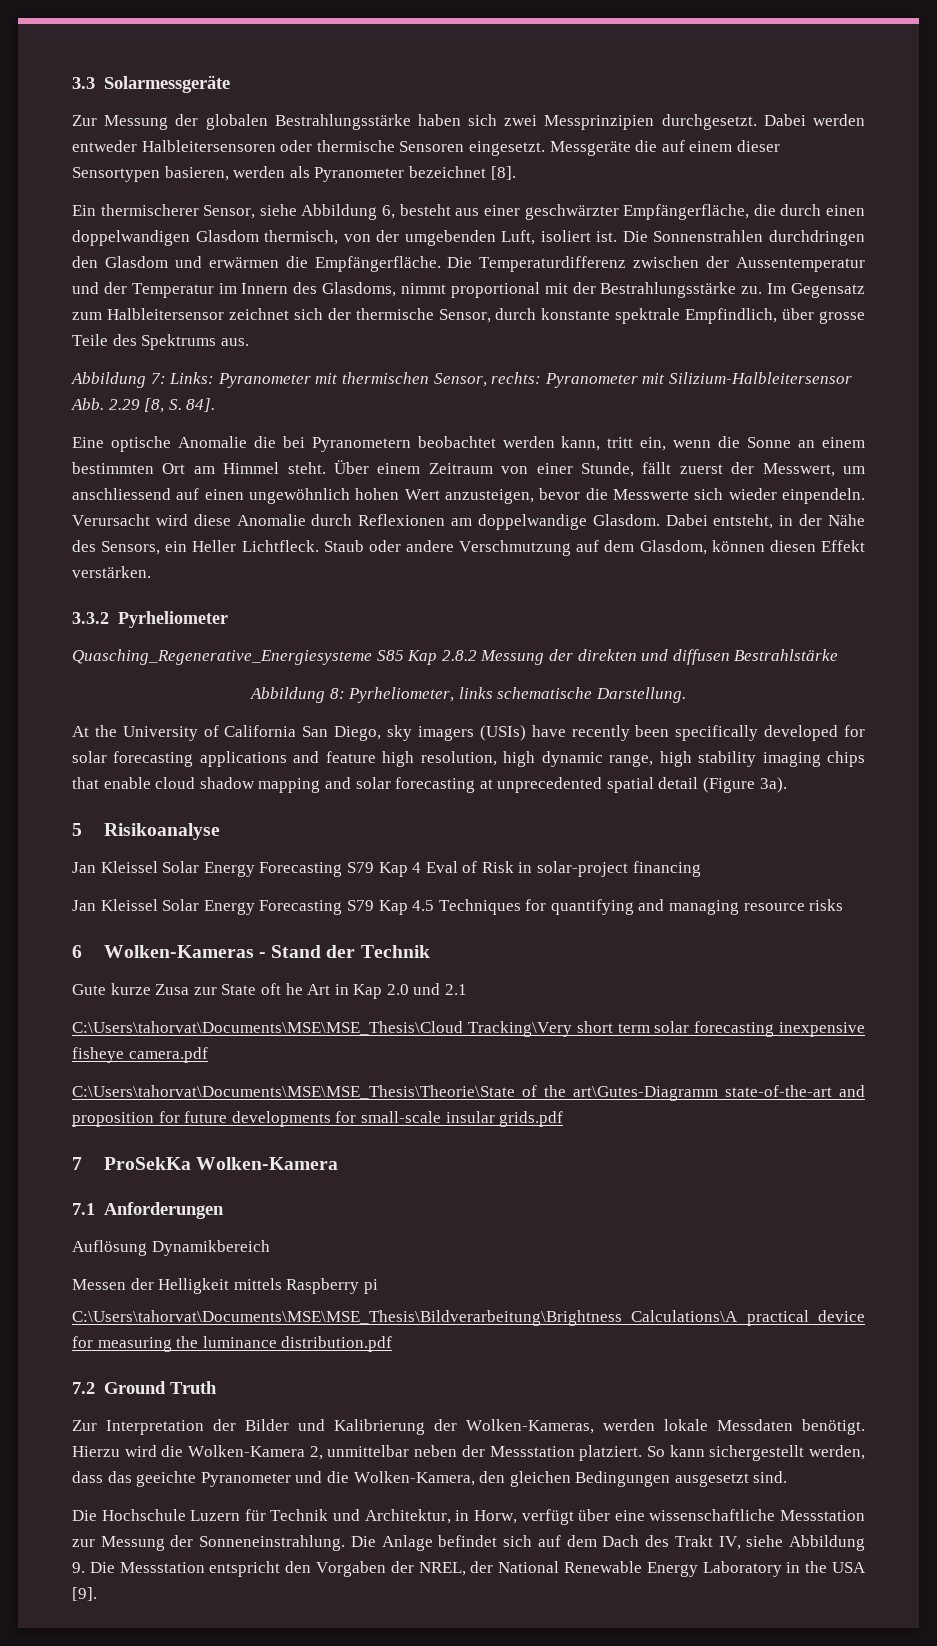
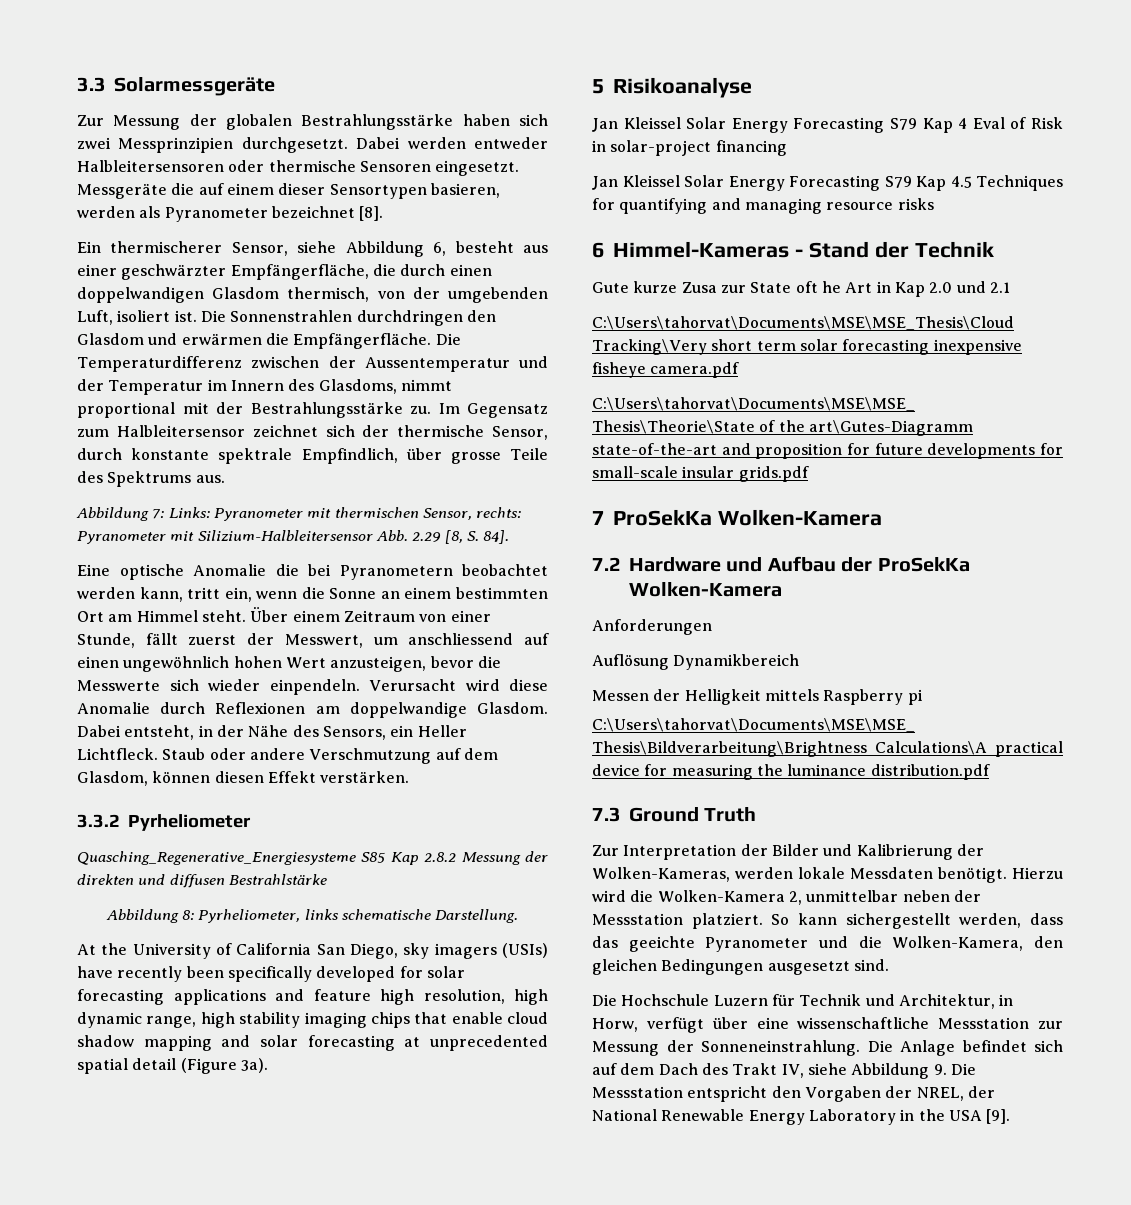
[103,945,254,958] Wolken-Kameras -> [613,241,790,258] Himmel-Kameras
[72,1203,95,1215] 7.1 -> [592,556,970,572] [629,582,782,597] 7.2 Hardware und Aufbau der ProSekKa Wolken-Kamera //
[72,1382,95,1394] 7.2 -> [592,807,621,822] 7.3

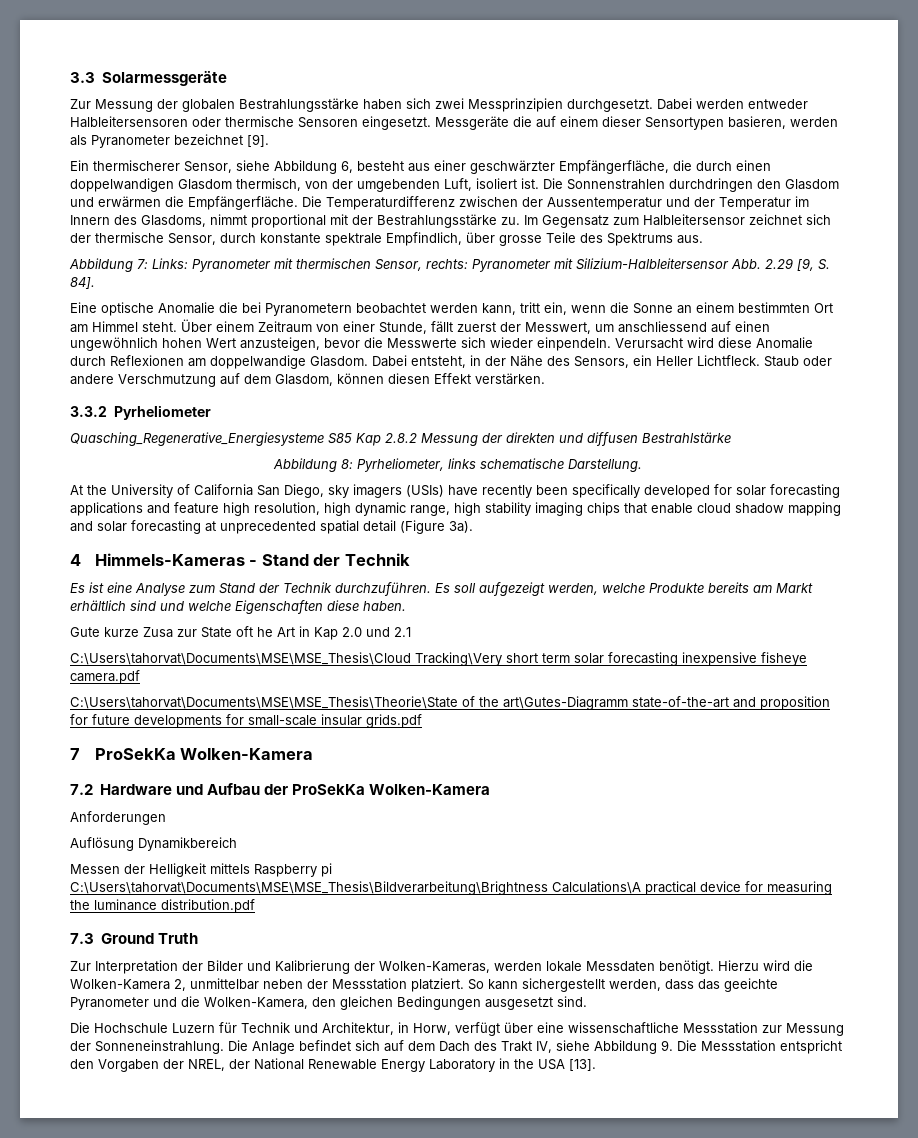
[359,206,384,221] [8]. -> [247,134,269,147] [9].
[444,530,463,544] [8, -> [797,258,814,271] [9,
[592,77,753,98] [592,117,1063,133] [592,140,787,156] [592,175,1064,191] [592,198,934,214] [592,241,994,258] 5 Risikoanalyse // Jan Kleissel Solar Energy Forecasting S79 Kap 4 Eval of Risk in solar-project financing // Jan Kleissel Solar Energy Forecasting S79 Kap 4.5 Techniques for quantifying and managing resource risks // 6 Himmel-Kameras - Stand der Technik -> [70,553,410,566] [70,582,813,596] [70,600,406,614] 4 Himmels-Kameras - Stand der Technik // Es ist eine Analyse zum Stand der Technik durchzuführen. Es soll aufgezeigt werden, welche Produkte bereits am Markt erhältlich sind und welche Eigenschaften diese haben.
[986,1109,1011,1124] [9]. -> [569,1059,596,1071] [13].

